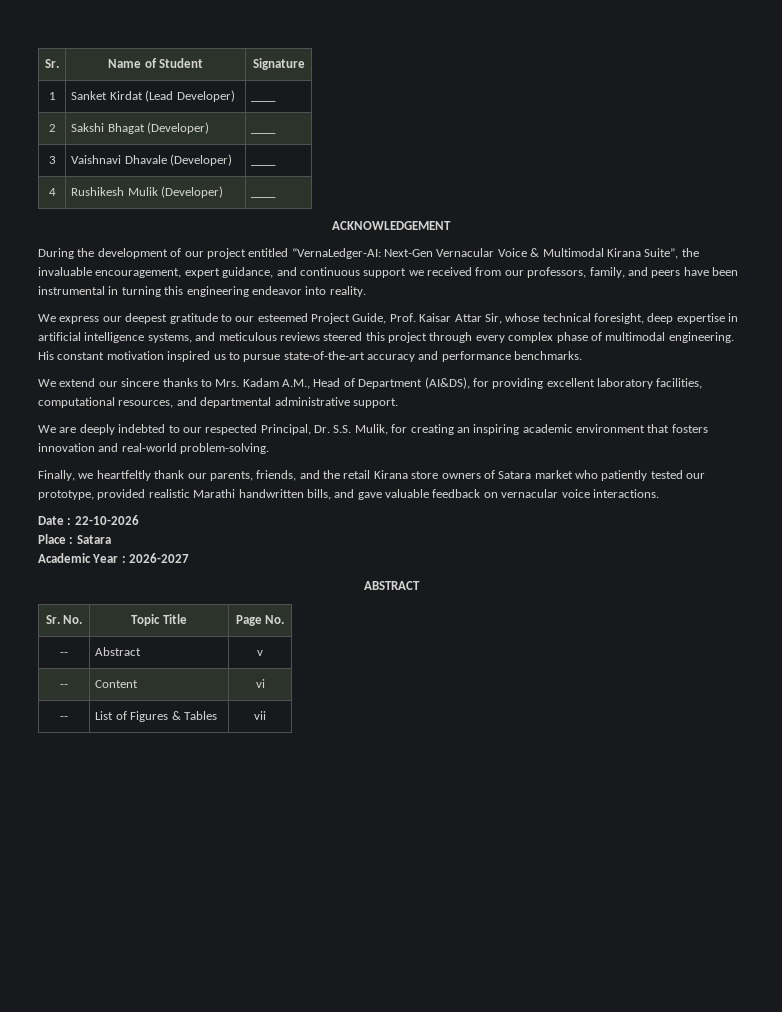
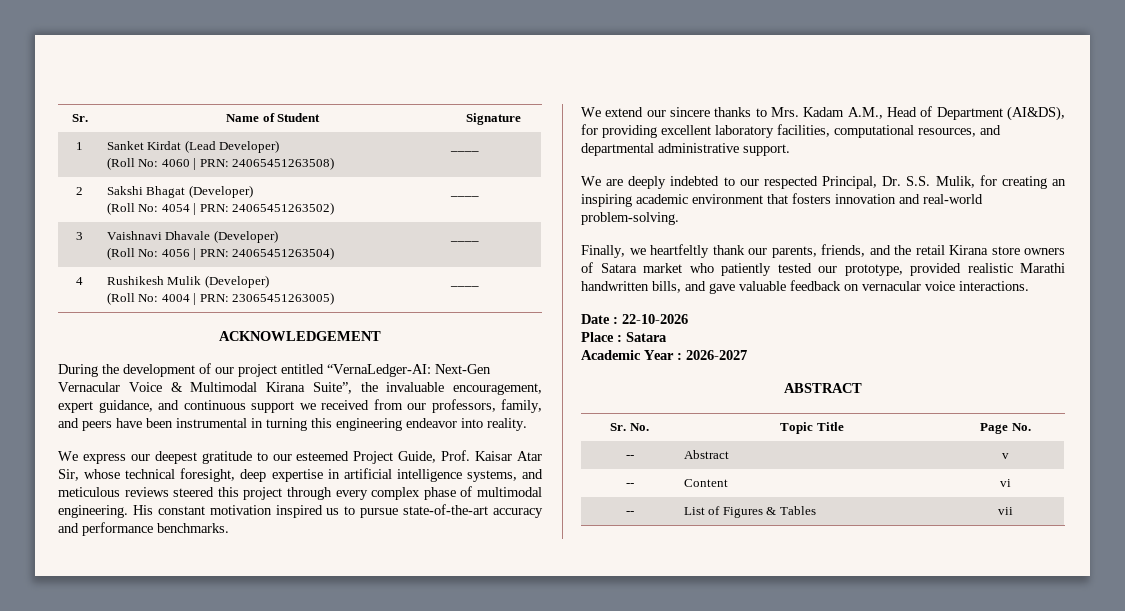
(235, 96) none -> [106,157,335,170] // (Roll No: 4060 | PRN: 24065451263508)
(210, 128) none -> [106,202,335,215] // (Roll No: 4054 | PRN: 24065451263502)
(233, 160) none -> [106,247,335,260] // (Roll No: 4056 | PRN: 24065451263504)
(224, 192) none -> [106,292,335,305] // (Roll No: 4004 | PRN: 23065451263005)
[454,314,482,322] Attar -> [517,451,542,461] Atar

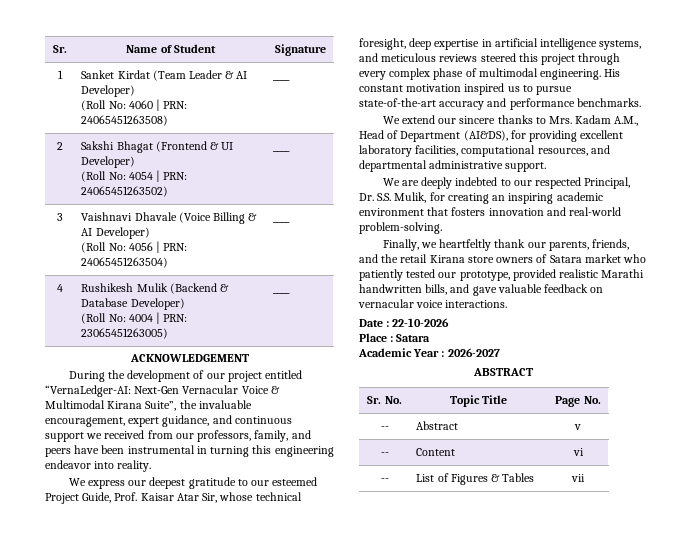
[184,140,216,153] (Lead -> [152,70,248,81] (Team Leader & AI
[188,185,253,198] (Developer) -> [155,141,234,152] [81,156,136,168] (Frontend & UI Developer)
[213,230,278,243] (Developer) -> [178,212,258,224] [81,227,150,239] (Voice Billing & AI Developer)
[204,275,269,288] (Developer) -> [169,283,229,294] [81,298,185,310] (Backend & Database Developer)

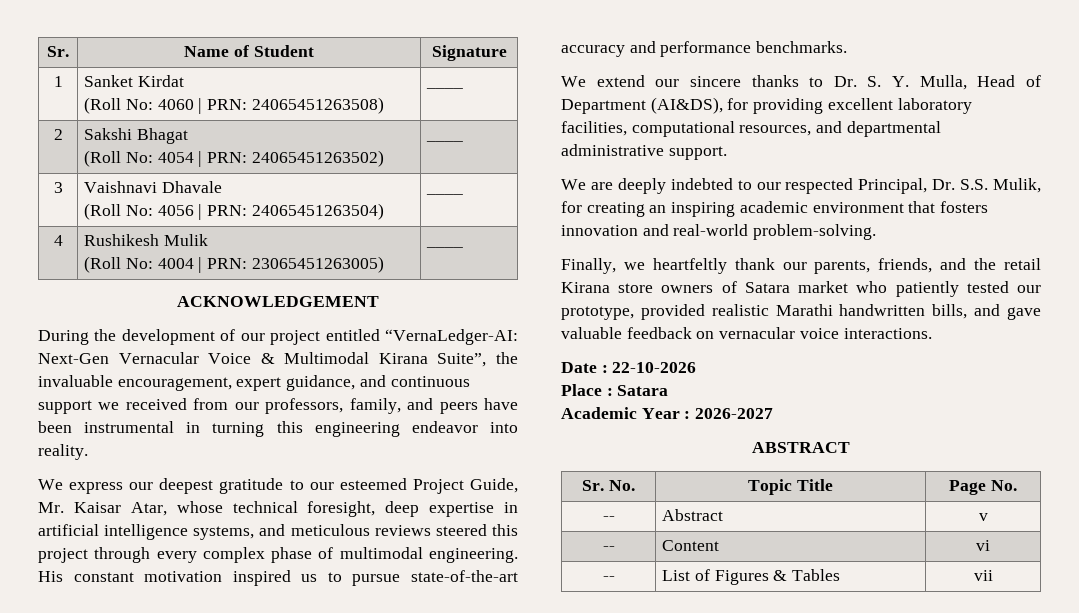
[152,70,248,81] [81,85,136,97] (Team Leader & AI Developer) -> (184, 81) none
[155,141,234,152] [81,156,136,168] (Frontend & UI Developer) -> (188, 136) none
[178,212,258,224] [81,227,150,239] (Voice Billing & AI Developer) -> (222, 187) none
[169,283,229,294] [81,298,185,310] (Backend & Database Developer) -> (208, 240) none
[114,492,218,503] Prof. Kaisar Atar Sir, -> [38,502,167,516] Mr. Kaisar Atar,
[548,115,639,126] Mrs. Kadam A.M., -> [833,75,967,90] Dr. S. Y. Mulla,

